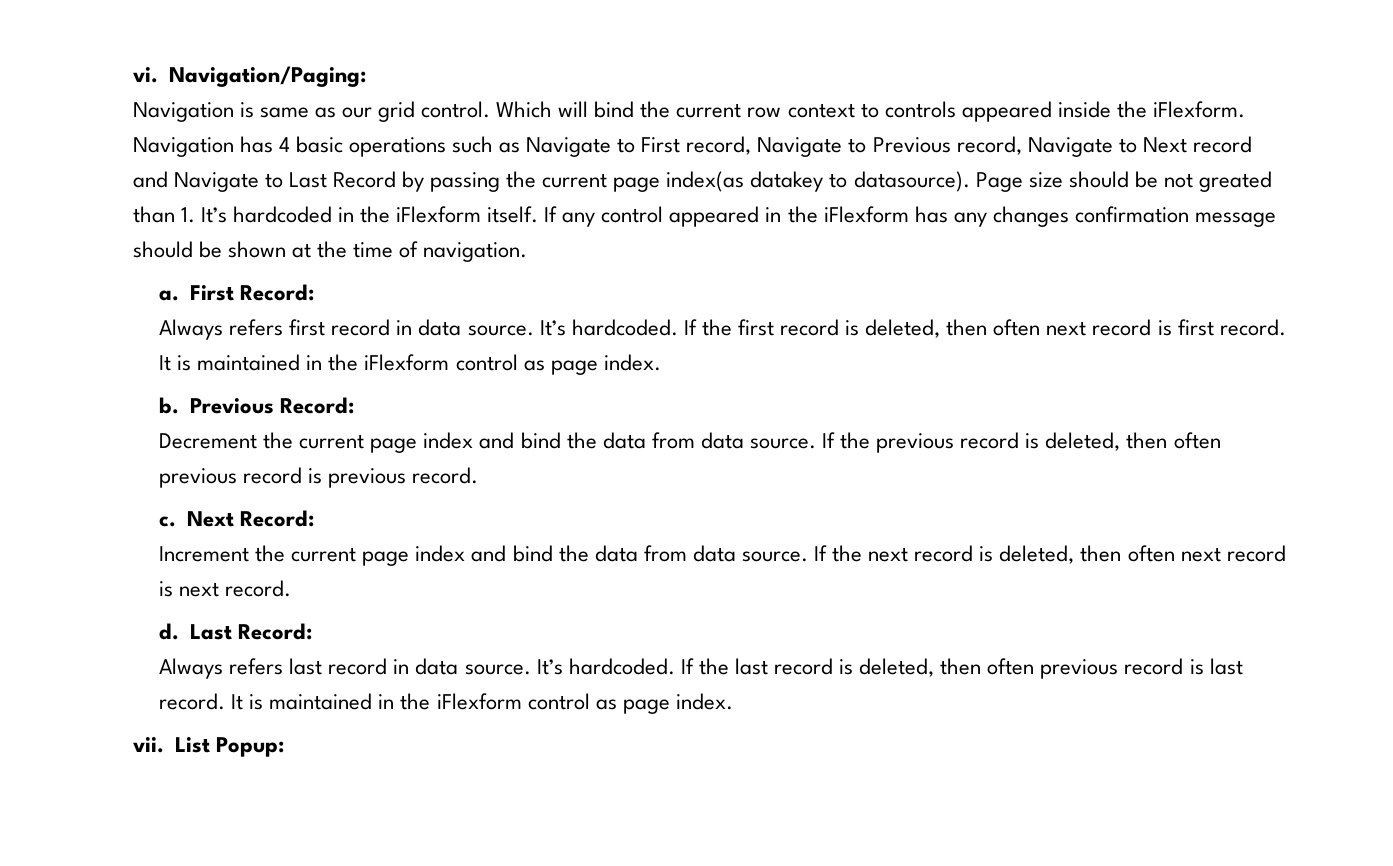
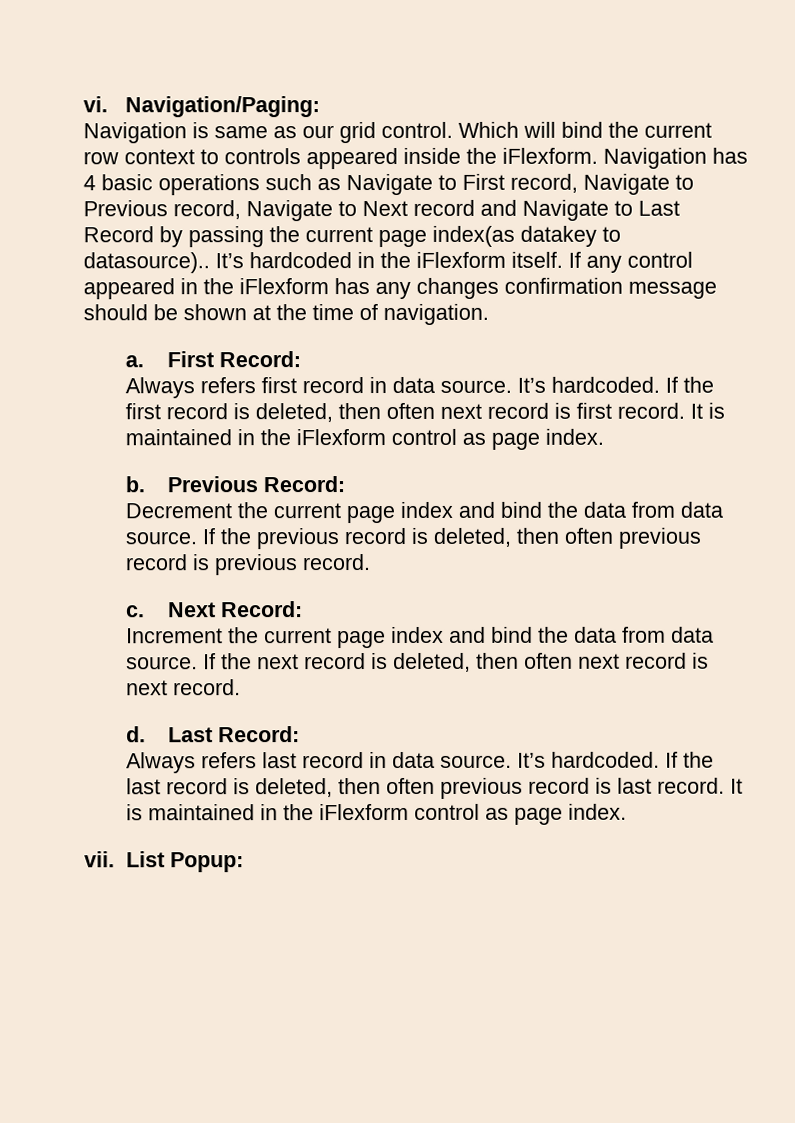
[853,171,1272,192] [132,206,195,223] datasource). Page size should be not greated than 1. -> [83,252,211,274] datasource)..

